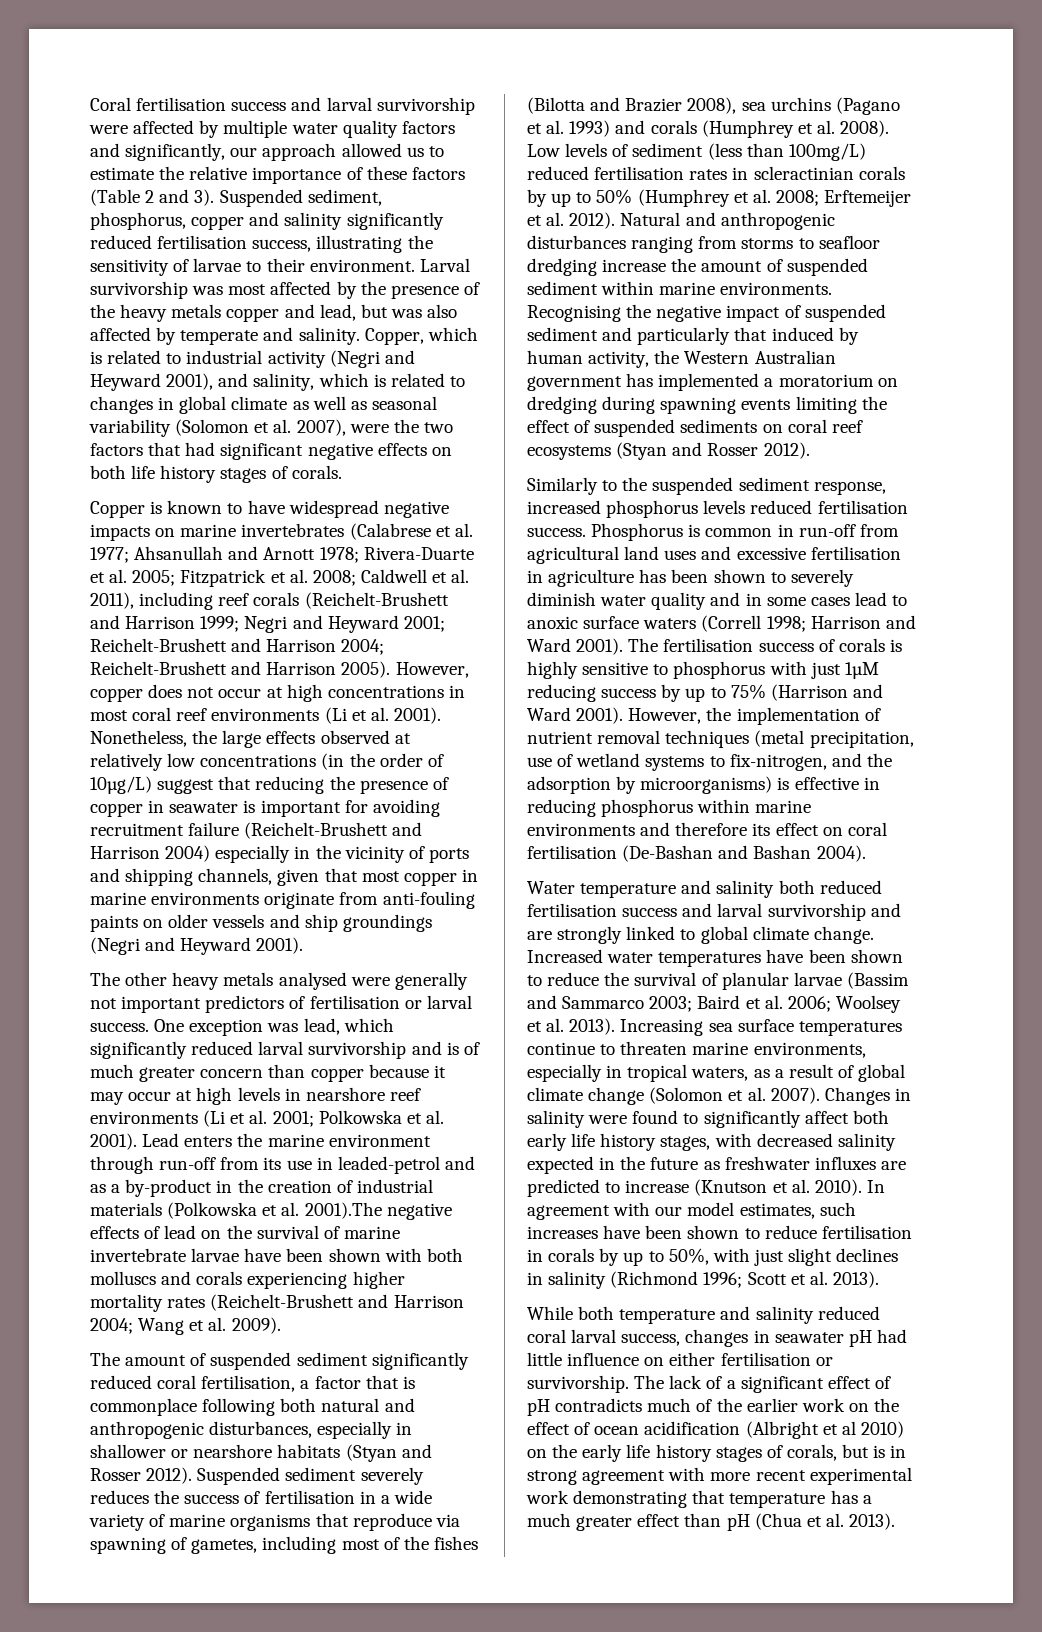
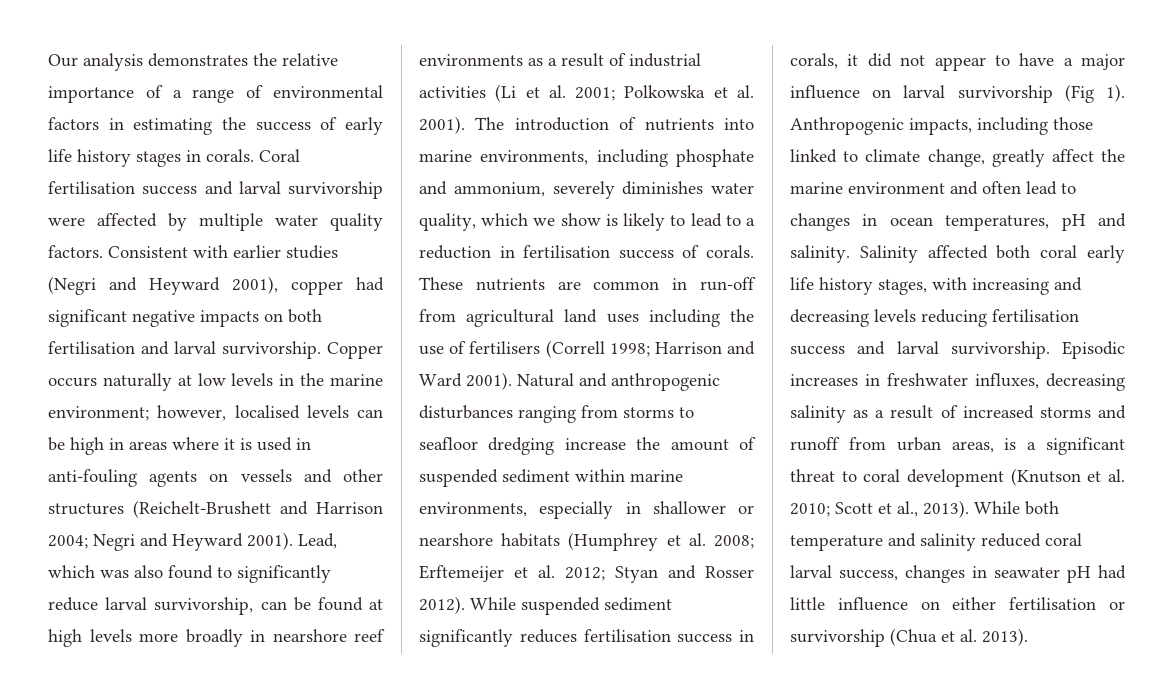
(90, 104) none -> [48,53,338,71] [48,85,383,103] [48,117,383,135] [48,149,254,167] Our analysis demonstrates the relative importance of a range of environmental factors in estimating the success of early life history stages in corals.
[401,121,455,134] [90,143,444,161] [90,166,465,184] [90,189,382,207] [90,212,444,230] [90,235,433,253] [90,258,470,276] [90,281,480,299] [90,304,458,322] [90,327,478,345] [90,350,415,368] [90,373,465,391] [90,396,437,414] [89,419,453,437] [90,442,182,456] factors and significantly, our approach allowed us to estimate the relative importance of these factors (Table 2 and 3). Suspended sediment, phosphorus, copper and salinity significantly reduced fertilisation success, illustrating the sensitivity of larvae to their environment. Larval survivorship was most affected by the presence of the heavy metals copper and lead, but was also affected by temperate and salinity. Copper, which is related to industrial activity (Negri and Heyward 2001), and salinity, which is related to changes in global climate as well as seasonal variability (Solomon et al. 2007), were the two factors that -> [48,245,338,259] [48,276,343,295] factors. Consistent with earlier studies (Negri and Heyward 2001), copper
[377,443,427,456] effects -> [200,310,259,327] impacts
[131,465,342,483] [90,500,449,518] [90,523,473,541] [90,546,474,563] [90,569,470,587] [90,592,449,610] [90,615,240,632] life history stages of corals. // Copper is known to have widespread negative impacts on marine invertebrates (Calabrese et al. 1977; Ahsanullah and Arnott 1978; Rivera-Duarte et al. 2005; Fitzpatrick et al. 2008; Caldwell et al. 2011), including reef corals (Reichelt-Brushett and Harrison 1999; -> [48,341,383,359] [48,373,383,391] [48,405,383,421] [48,437,311,455] [48,469,383,487] [48,500,383,518] [48,535,88,549] fertilisation and larval survivorship. Copper occurs naturally at low levels in the marine environment; however, localised levels can be high in areas where it is used in anti-fouling agents on vessels and other structures (Reichelt-Brushett and Harrison 2004;
[403,616,445,632] [90,638,385,655] [90,661,469,678] [90,684,465,702] [90,707,441,724] [90,730,411,748] [90,753,444,771] [90,776,449,794] [90,799,440,817] [90,822,423,839] [90,845,469,863] [90,868,478,886] [90,891,475,909] [90,914,432,932] [90,937,304,955] [90,972,468,990] [90,995,472,1013] [90,1018,394,1036] [90,1041,480,1059] [90,1064,446,1082] [90,1091,172,1105] 2001; Reichelt-Brushett and Harrison 2004; Reichelt-Brushett and Harrison 2005). However, copper does not occur at high concentrations in most coral reef environments (Li et al. 2001). Nonetheless, the large effects observed at relatively low concentrations (in the order of 10µg/L) suggest that reducing the presence of copper in seawater is important for avoiding recruitment failure (Reichelt-Brushett and Harrison 2004) especially in the vicinity of ports and shipping channels, given that most copper in marine environments originate from anti-fouling paints on older vessels and ship groundings (Negri and Heyward 2001). // The other heavy metals analysed were generally not important predictors of fertilisation or larval success. One exception was lead, which significantly reduced larval survivorship and is of much greater concern than copper because it may occur -> [247,532,337,550] [48,565,331,583] [48,597,363,615] 2001). Lead, which was also found to significantly reduce larval survivorship, can be found
(280, 1094) none -> [139,629,243,647] more broadly
(198, 1117) none -> [528,53,701,67] [419,86,486,98] as a result of industrial activities
[142,1133,431,1147] [90,1156,475,1174] [90,1179,433,1197] [90,1202,452,1220] [90,1225,400,1239] [90,1248,463,1262] [90,1271,405,1289] [90,1294,464,1312] [90,1317,281,1335] [90,1352,469,1370] [90,1375,415,1392] [90,1398,415,1416] [90,1421,413,1439] [90,1444,432,1462] [90,1467,424,1485] [90,1490,432,1504] [89,1513,460,1531] [90,1536,478,1554] [527,97,900,115] [527,120,890,138] [527,143,866,161] [527,166,905,180] [527,189,912,207] [527,212,616,229] Lead enters the marine environment through run-off from its use in leaded-petrol and as a by-product in the creation of industrial materials (Polkowska et al. 2001).The negative effects of lead on the survival of marine invertebrate larvae have been shown with both molluscs and corals experiencing higher mortality rates (Reichelt-Brushett and Harrison 2004; Wang et al. 2009). // The amount of suspended sediment significantly reduced coral fertilisation, a factor that is commonplace following both natural and anthropogenic disturbances, especially in shallower or nearshore habitats (Styan and Rosser 2012). Suspended sediment severely reduces the success of fertilisation in a wide variety of marine organisms that reproduce via spawning of gametes, including most of the fishes (Bilotta and Brazier 2008), sea urchins (Pagano et al. 1993) and corals (Humphrey et al. 2008). Low levels of sediment (less than 100mg/L) reduced fertilisation rates in scleractinian corals by up to 50% (Humphrey et al. 2008; Erftemeijer et al. 2012). -> [475,117,754,131] [419,149,754,167] [419,181,754,199] [419,213,755,231] [419,245,754,259] [419,277,756,291] [419,309,754,327] [419,340,755,358] [419,372,512,390] The introduction of nutrients into marine environments, including phosphate and ammonium, severely diminishes water quality, which we show is likely to lead to a reduction in fertilisation success of corals. These nutrients are common in run-off from agricultural land uses including the use of fertilisers (Correll 1998; Harrison and Ward 2001).
[720,282,833,295] [527,304,886,322] [527,327,859,345] [527,350,836,368] [527,373,898,391] [527,396,887,414] [527,419,863,437] [527,442,810,460] [527,477,886,495] [527,500,908,518] [527,523,899,541] [527,546,901,564] [527,569,854,587] [527,592,908,610] [527,615,916,632] [527,638,902,655] [527,661,879,679] [527,684,883,702] [527,707,881,725] [527,730,914,748] [527,753,892,771] [527,776,880,794] [527,799,812,817] [527,822,887,836] [527,845,866,862] [527,880,882,898] [527,903,901,921] [527,926,874,944] [527,949,903,967] [527,972,909,990] [527,995,901,1013] [527,1018,902,1036] [527,1041,866,1058] [527,1064,906,1082] [527,1087,911,1105] [527,1110,889,1128] environments. Recognising the negative impact of suspended sediment and particularly that induced by human activity, the Western Australian government has implemented a moratorium on dredging during spawning events limiting the effect of suspended sediments on coral reef ecosystems (Styan and Rosser 2012). // Similarly to the suspended sediment response, increased phosphorus levels reduced fertilisation success. Phosphorus is common in run-off from agricultural land uses and excessive fertilisation in agriculture has been shown to severely diminish water quality and in some cases lead to anoxic surface waters (Correll 1998; Harrison and Ward 2001). The fertilisation success of corals is highly sensitive to phosphorus with just 1µM reducing success by up to 75% (Harrison and Ward 2001). However, the implementation of nutrient removal techniques (metal precipitation, use of wetland systems to fix-nitrogen, and the adsorption by microorganisms) is effective in reducing phosphorus within marine environments and therefore its effect on coral fertilisation (De-Bashan and Bashan 2004). // Water temperature and salinity both reduced fertilisation success and larval survivorship and are strongly linked to global climate change. Increased water temperatures have been shown to reduce the survival of planular larvae (Bassim and Sammarco 2003; Baird et al. 2006; Woolsey et al. 2013). Increasing sea surface temperatures continue to threaten marine environments, especially in tropical waters, as a result of global climate change (Solomon et al. 2007). Changes in salinity were found to significantly affect both -> [419,501,754,519] [419,532,754,551] [419,565,754,583] [419,596,672,615] [419,629,754,647] [790,53,1125,71] [790,84,1125,103] [790,117,1093,135] [790,149,1125,167] [790,181,1076,195] [790,213,1126,231] [790,245,1078,263] environments, especially in shallower or nearshore habitats (Humphrey et al. 2008; Erftemeijer et al. 2012; Styan and Rosser 2012). While suspended sediment significantly reduces fertilisation success in corals, it did not appear to have a major influence on larval survivorship (Fig 1). Anthropogenic impacts, including those linked to climate change, greatly affect the marine environment and often lead to changes in ocean temperatures, pH and salinity. Salinity affected both coral
[756,1133,896,1151] [527,1156,906,1174] [527,1179,885,1197] [527,1202,856,1220] [527,1225,912,1239] [527,1248,899,1266] [527,1271,743,1289] decreased salinity expected in the future as freshwater influxes are predicted to increase (Knutson et al. 2010). In agreement with our model estimates, such increases have been shown to reduce fertilisation in corals by up to 50%, with just slight declines in salinity (Richmond 1996; -> [972,277,1082,295] [790,309,1079,327] [790,341,1125,359] [790,373,1125,391] [790,405,1126,423] [790,437,1125,455] [790,468,1125,487] [790,503,830,517] increasing and decreasing levels reducing fertilisation success and larval survivorship. Episodic increases in freshwater influxes, decreasing salinity as a result of increased storms and runoff from urban areas, is a significant threat to coral development (Knutson et al. 2010;
[809,1271,879,1288] al. 2013). // -> [897,500,969,518] al., 2013).
[527,1375,891,1393] [527,1398,900,1416] [527,1421,904,1439] [527,1444,907,1462] [527,1467,912,1485] [526,1490,872,1508] [527,1513,750,1531] survivorship. The lack of a significant effect of pH contradicts much of the earlier work on the effect of ocean acidification (Albright et al 2010) on the early life history stages of corals, but is in strong agreement with more recent experimental work demonstrating that temperature has a much greater effect than pH -> [790,629,885,647] survivorship

